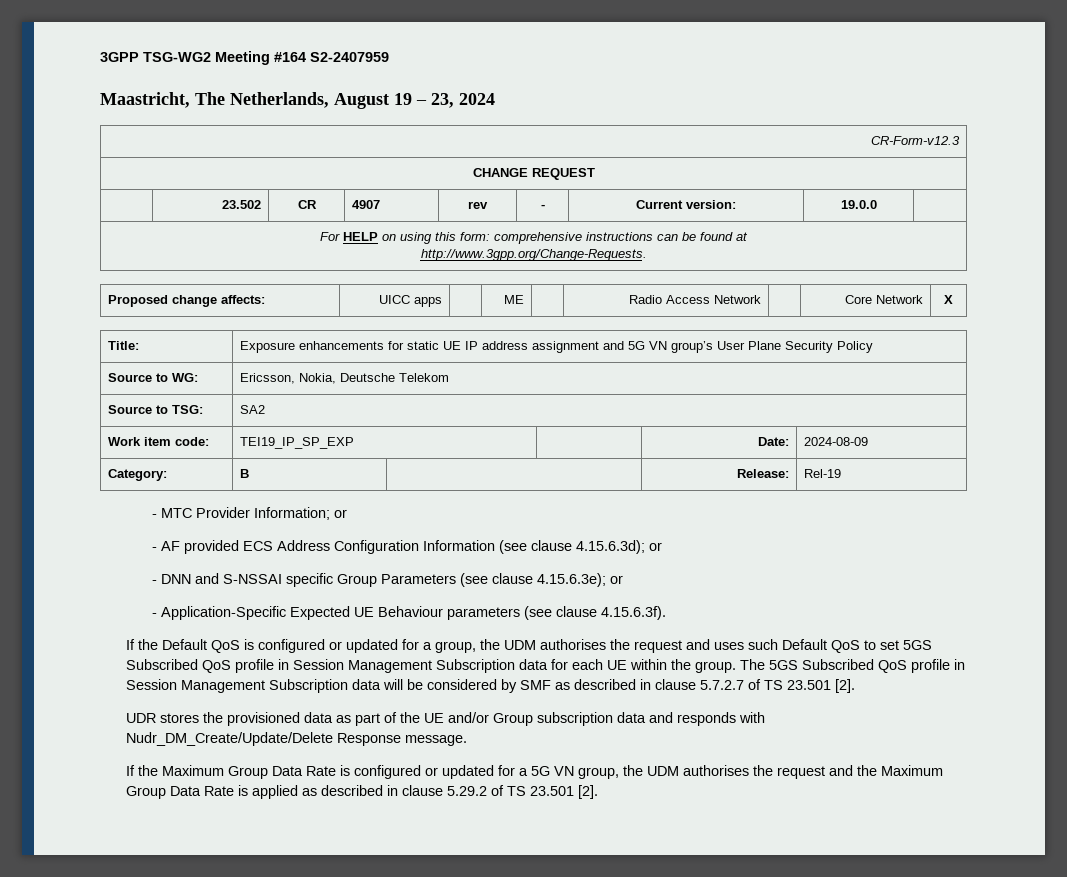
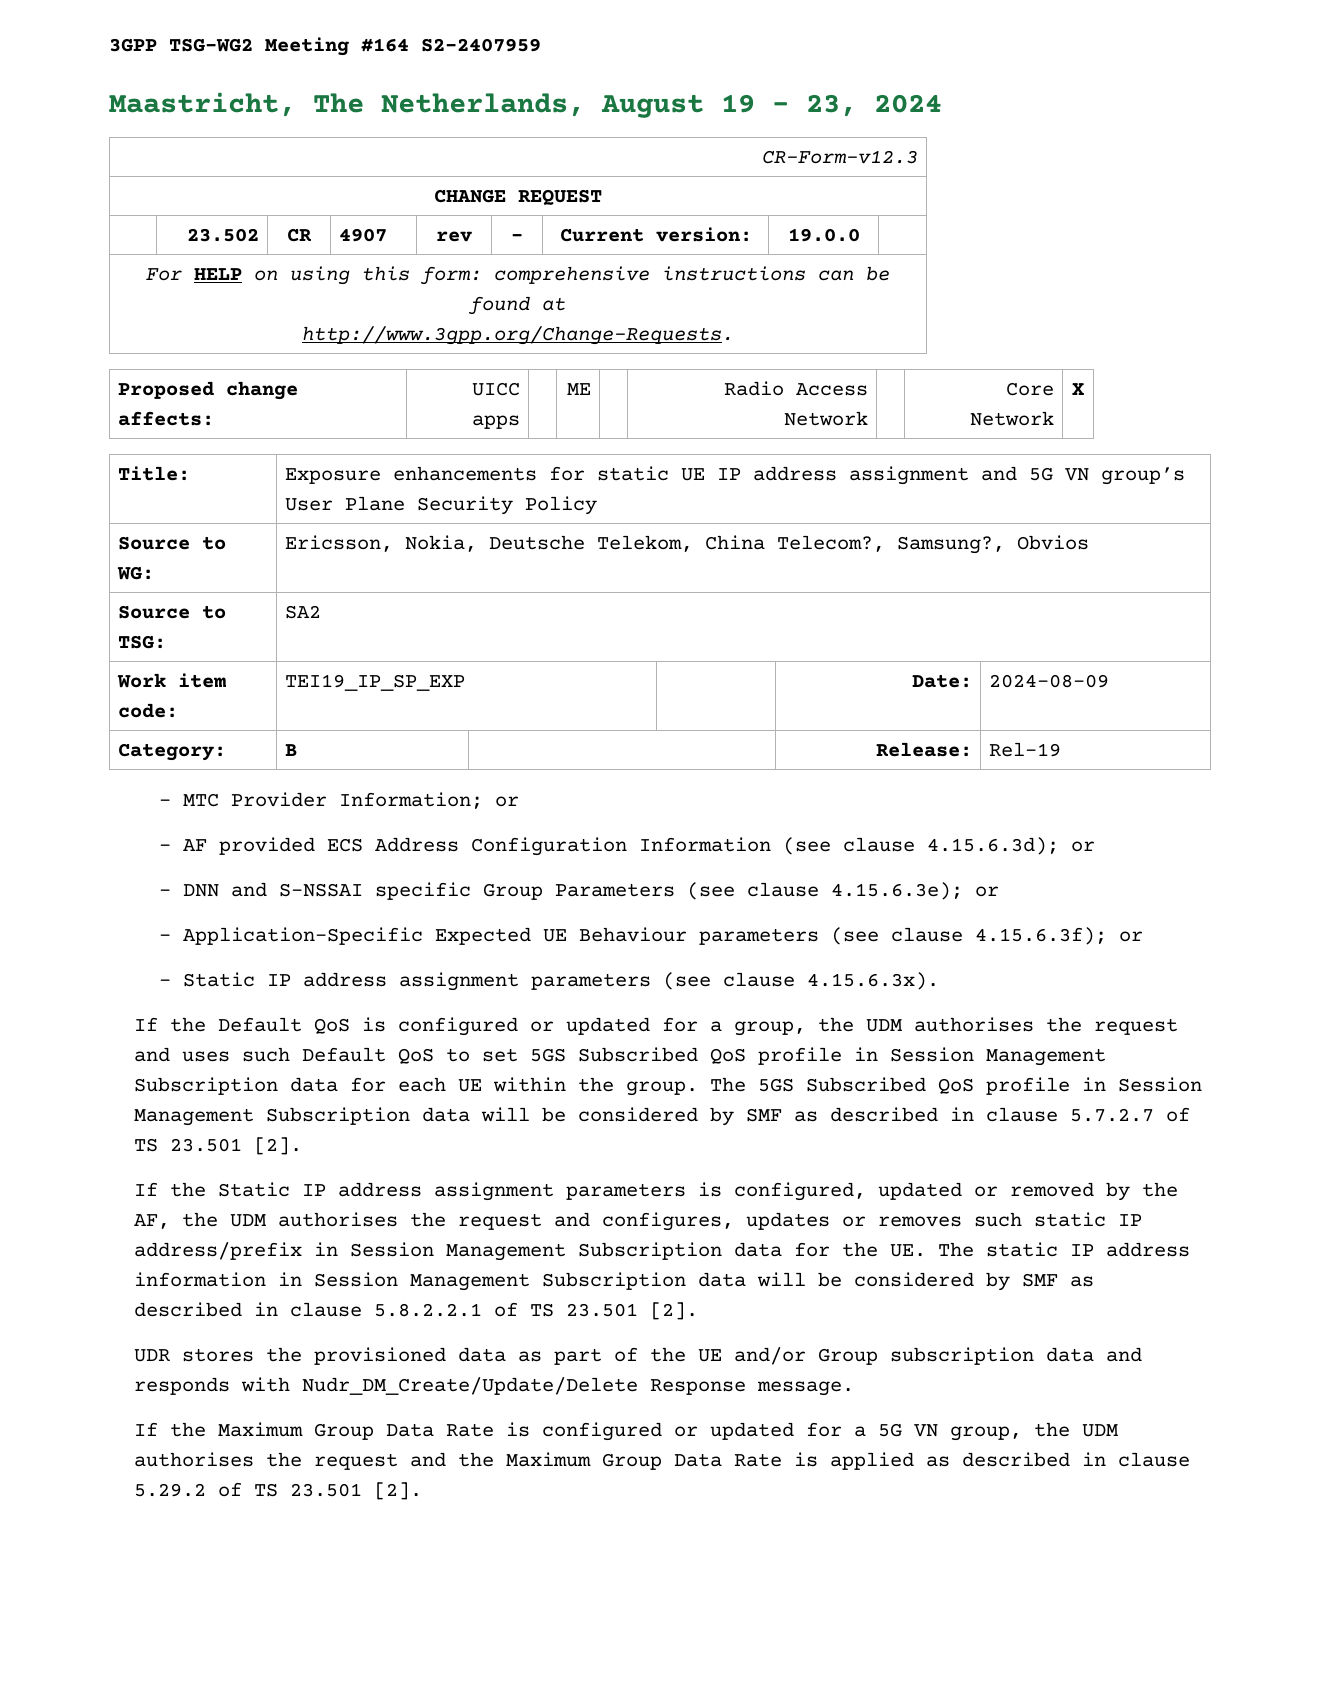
[398,373,449,382] Telekom -> [596,535,1089,554] Telekom, China Telecom?, Samsung?, Obvios
[601,606,667,620] 4.15.6.3f). -> [974,927,1143,945] [158,972,939,991] 4.15.6.3f); or // - Static IP address assignment parameters (see clause 4.15.6.3x).
(856, 686) none -> [133,1182,1178,1201] [133,1212,1142,1231] [133,1242,1190,1261] [133,1272,1094,1291] [133,1302,698,1320] // If the Static IP address assignment parameters is configured, updated or removed by the AF, the UDM authorises the request and configures, updates or removes such static IP address/prefix in Session Management Subscription data for the UE. The static IP address information in Session Management Subscription data will be considered by SMF as described in clause 5.8.2.2.1 of TS 23.501 [2].

